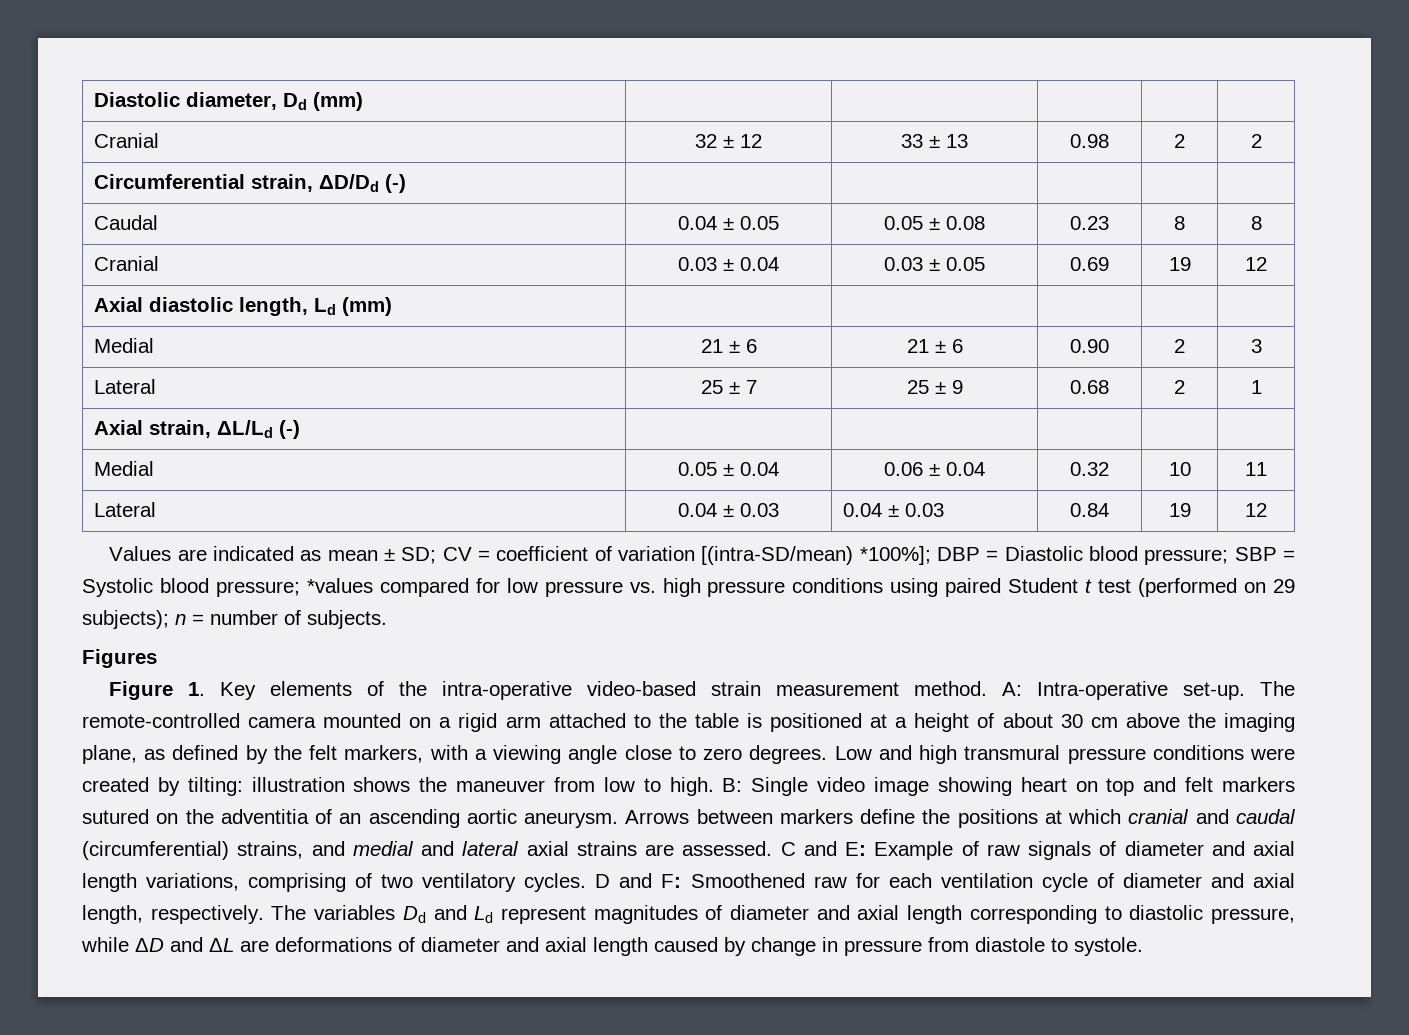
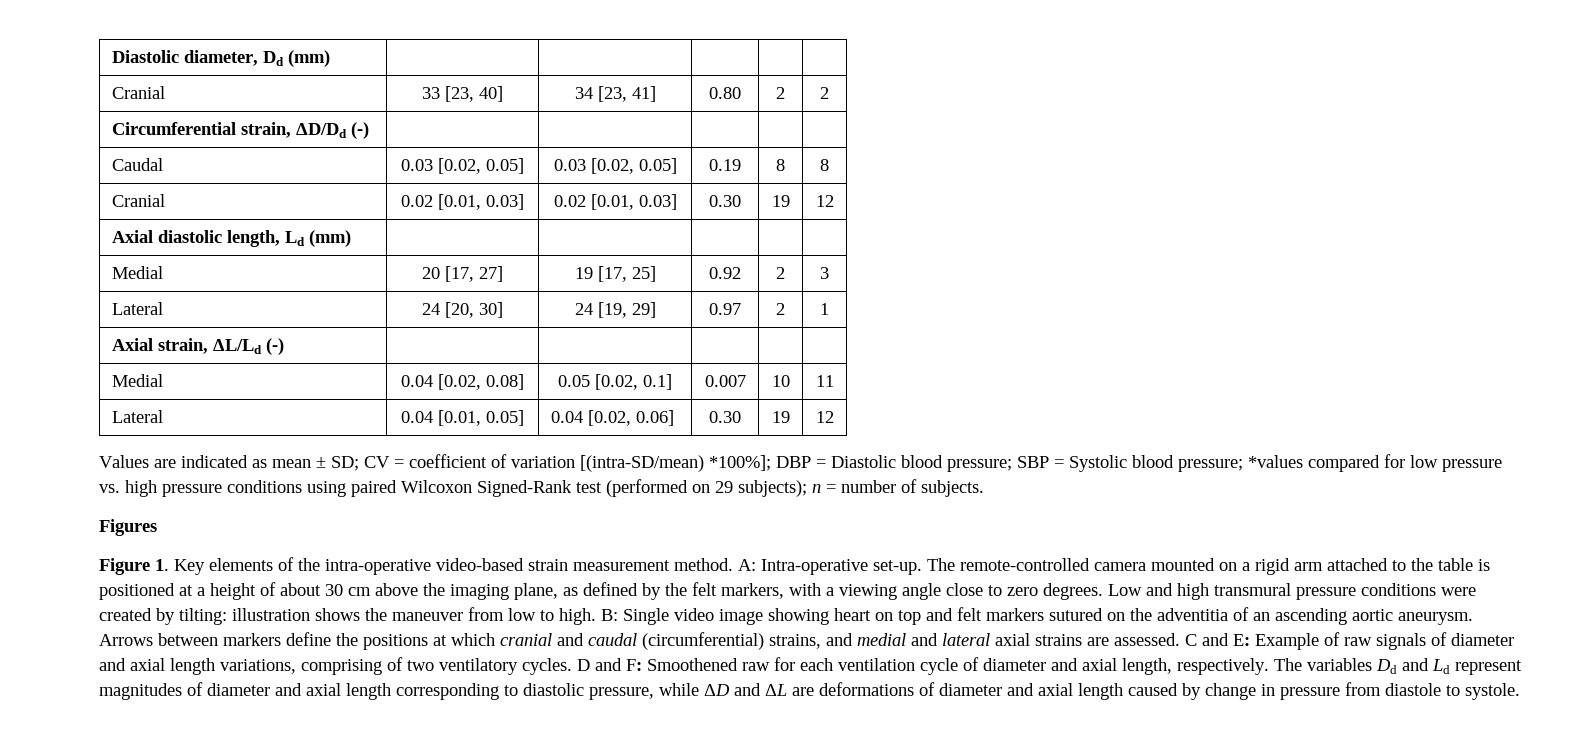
[695,134,762,148] [901,134,968,148] [1070,134,1109,148] 32 ± 12 | 33 ± 13 | 0.98 -> [422,86,503,102] [574,86,656,102] [709,87,741,99] 33 [23, 40] | 34 [23, 41] | 0.80
[678,216,779,230] [884,216,985,230] [1070,216,1109,230] [1174,216,1185,230] [1250,216,1262,230] [94,256,160,271] [678,257,779,271] [884,257,985,271] [1070,257,1109,271] 0.04 ± 0.05 | 0.05 ± 0.08 | 0.23 | 8 | 8 // Cranial | 0.03 ± 0.04 | 0.03 ± 0.05 | 0.69 -> [401,158,524,174] [553,158,677,174] [709,159,741,171] [776,159,785,171] [820,159,829,171] [111,194,165,207] [401,194,524,210] [553,194,677,210] [709,195,741,207] 0.03 [0.02, 0.05] | 0.03 [0.02, 0.05] | 0.19 | 8 | 8 // Cranial | 0.02 [0.01, 0.03] | 0.02 [0.01, 0.03] | 0.30
[700,339,757,353] [906,339,963,353] [1070,339,1109,353] [1174,339,1185,353] [1250,339,1262,353] [94,379,157,394] [700,380,757,394] [906,380,963,394] [1070,380,1109,394] 21 ± 6 | 21 ± 6 | 0.90 | 2 | 3 // Lateral | 25 ± 7 | 25 ± 9 | 0.68 -> [422,266,503,282] [574,266,656,282] [709,267,741,279] [776,267,785,279] [820,267,829,279] [111,302,163,315] [422,302,503,318] [574,302,656,318] [709,303,741,315] 20 [17, 27] | 19 [17, 25] | 0.92 | 2 | 3 // Lateral | 24 [20, 30] | 24 [19, 29] | 0.97
[678,462,779,476] [884,462,985,476] [1070,462,1109,476] 0.05 ± 0.04 | 0.06 ± 0.04 | 0.32 -> [401,374,524,390] [558,374,672,390] [704,375,746,387] 0.04 [0.02, 0.08] | 0.05 [0.02, 0.1] | 0.007
[723,503,779,517] [843,503,945,517] [1070,503,1109,517] ± 0.03 | 0.04 ± 0.03 | 0.84 -> [438,410,524,426] [550,410,674,426] [709,411,741,423] [0.01, 0.05] | 0.04 [0.02, 0.06] | 0.30
[1008,578,1093,593] Student t -> [401,480,572,497] Wilcoxon Signed-Rank

